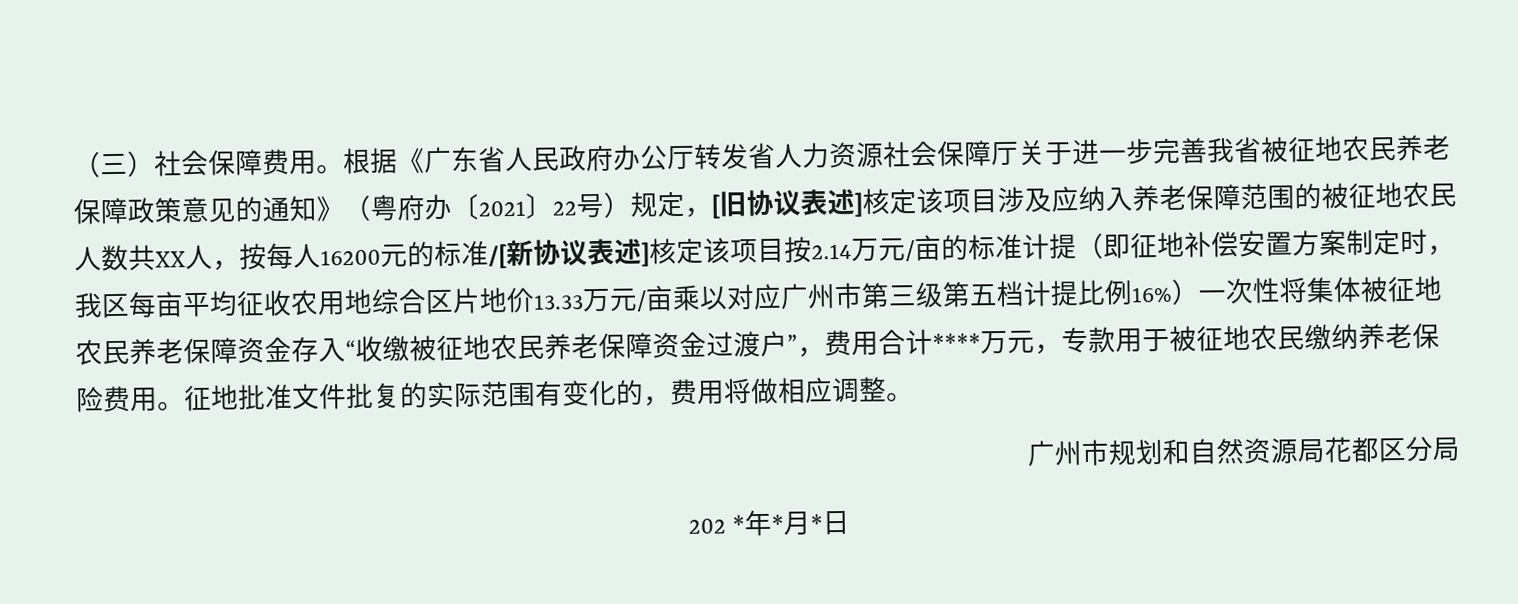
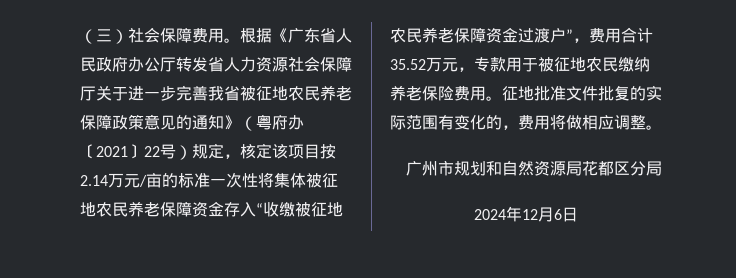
[711,181,1457,219] [74,238,650,272] [旧协议表述]核定该项目涉及应纳入养老保障范围的被征地农民人数共XX人，按每人16200元的标准/[新协议表述] -> (240, 156) none
[1022,228,1455,260] [74,278,1200,319] 计提（即征地补偿安置方案制定时，我区每亩平均征收农用地综合区片地价13.33万元/亩乘以对应广州市第三级第五档计提比例16%） -> (210, 180) none
[932,333,981,352] **** -> [390,59,426,70] 35.52
[687,509,824,537] 202 *年*月* -> [474,206,562,222] 2024年12月6

